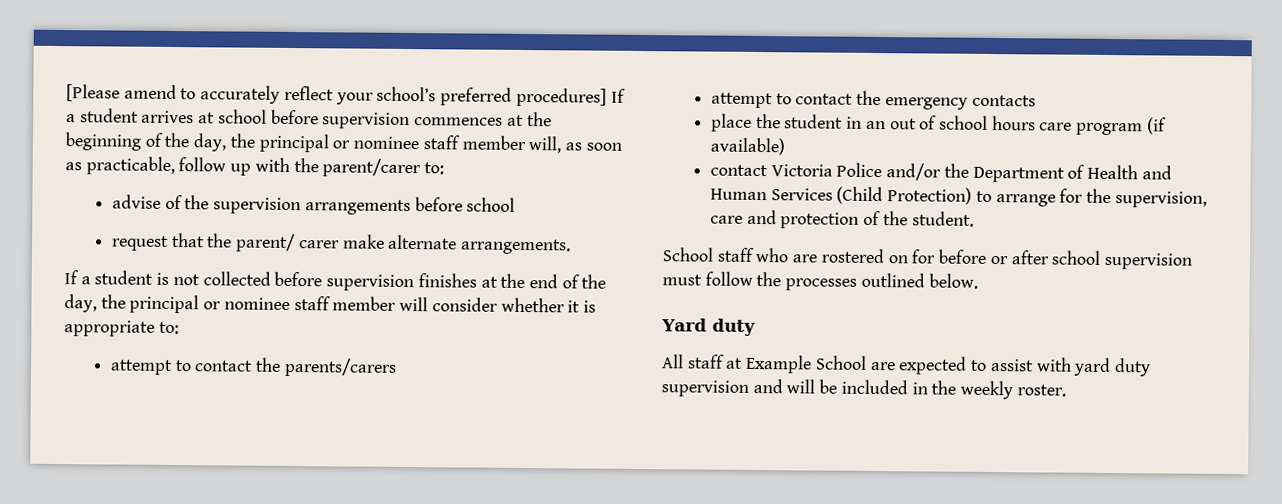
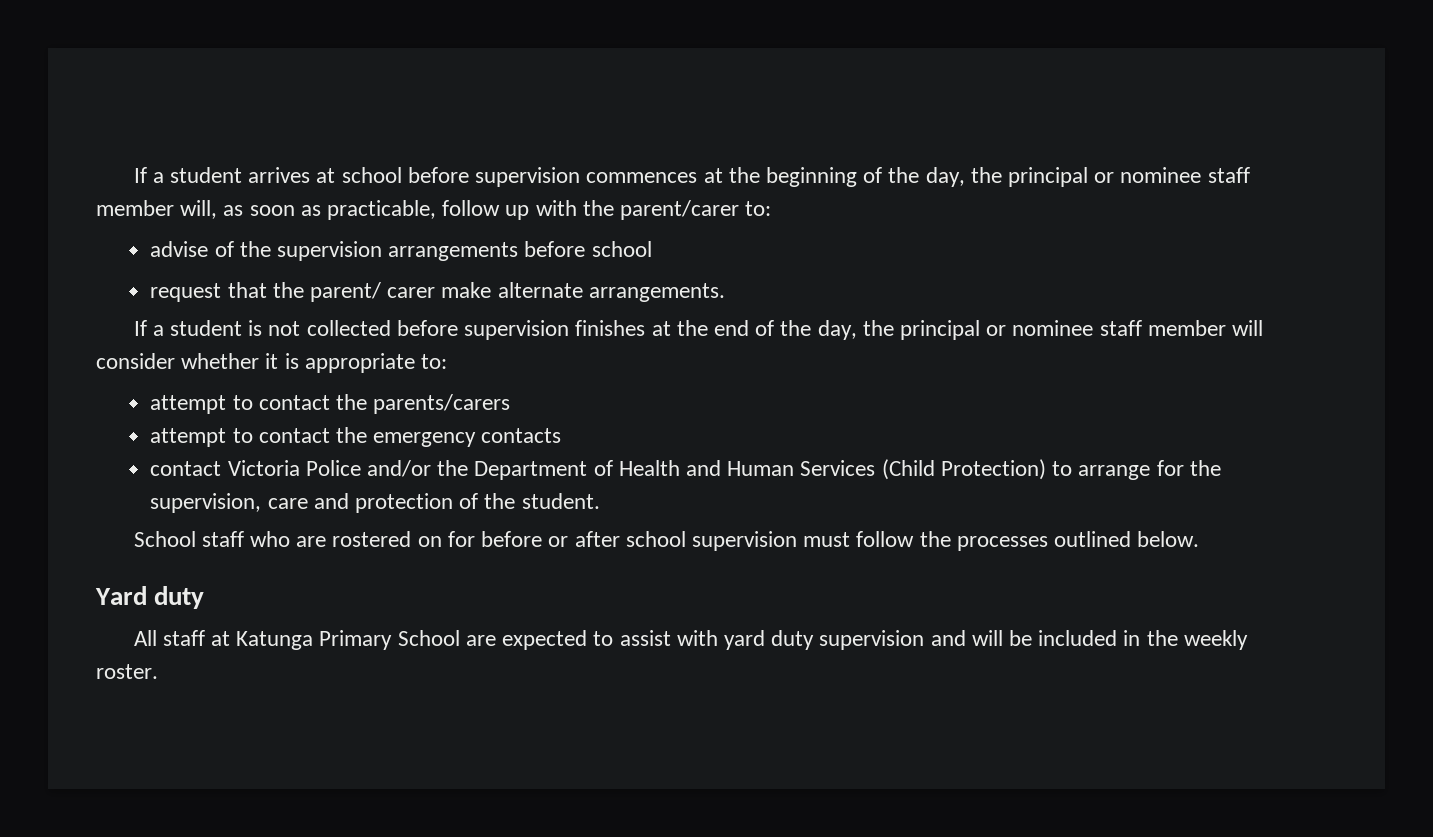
[66,84,607,107] [Please amend to accurately reflect your school’s preferred procedures] -> (133, 175) none
[710,113,1167,136] [709,137,785,156] // place the student in an out of school hours care program (if available) -> (562, 435) none
[745,354,813,374] Example -> [236,630,393,650] Katunga Primary

